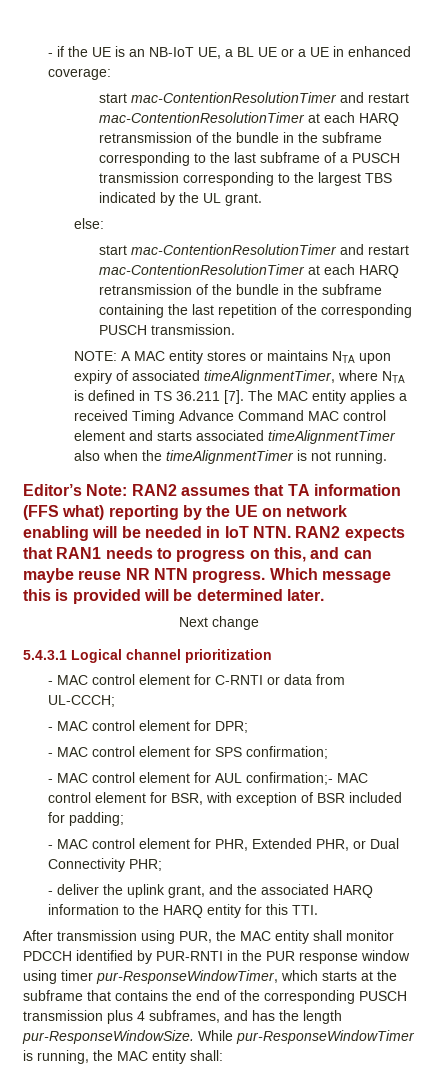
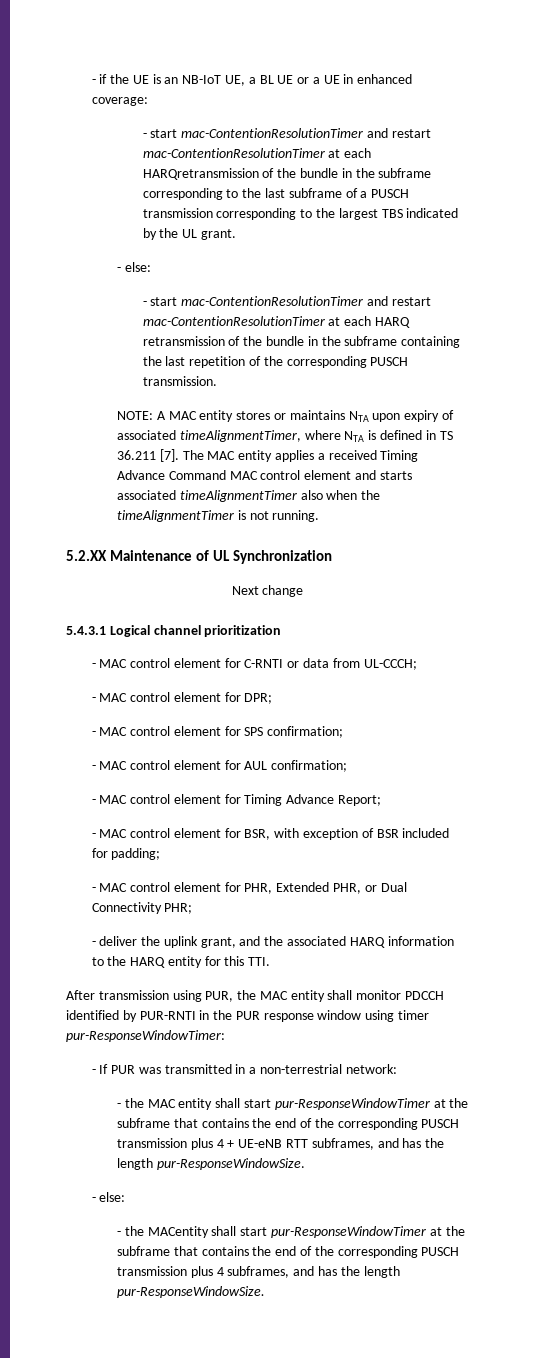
[99,92,410,103] [99,112,400,126] [99,132,193,143] start mac-ContentionResolutionTimer and restart mac-ContentionResolutionTimer at each HARQ retransmission -> [142,128,431,138] [142,148,372,158] [142,168,259,180] - start mac-ContentionResolutionTimer and restart mac-ContentionResolutionTimer at each HARQretransmission
[73,218,104,229] else: // -> [117,262,151,272] [142,301,147,306] - else: // -
[23,484,401,496] [23,505,348,520] [23,526,405,541] [23,547,372,562] [23,568,391,583] [23,589,324,604] Editor’s Note: RAN2 assumes that TA information (FFS what) reporting by the UE on network enabling will be needed in IoT NTN. RAN2 expects that RAN1 needs to progress on this, and can maybe reuse NR NTN progress. Which message this is provided will be determined later. -> [66,550,333,564] 5.2.XX Maintenance of UL Synchronization
[246,772,334,785] confirmation;- -> [271,760,348,772] [91,794,381,806] [91,833,96,838] confirmation; // - MAC control element for Timing Advance Report; // -
[96,970,357,984] pur-ResponseWindowTimer, which starts -> [66,1030,225,1042] [91,1064,397,1074] [117,1098,469,1110] [117,1118,460,1130] [117,1138,445,1150] [117,1158,305,1170] [91,1192,126,1202] [117,1226,426,1238] pur-ResponseWindowTimer: // - If PUR was transmitted in a non-terrestrial network: // - the MAC entity shall start pur-ResponseWindowTimer at the subframe that contains the end of the corresponding PUSCH transmission plus 4 + UE-eNB RTT subframes, and has the length pur-ResponseWindowSize. // - else: // - the MACentity shall start pur-ResponseWindowTimer
[198,1030,415,1044] [23,1050,223,1064] While pur-ResponseWindowTimer is running, the MAC entity shall: -> (266, 1292) none

